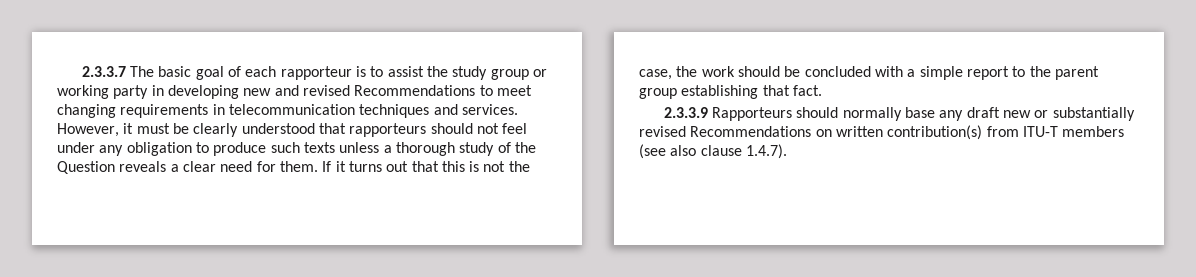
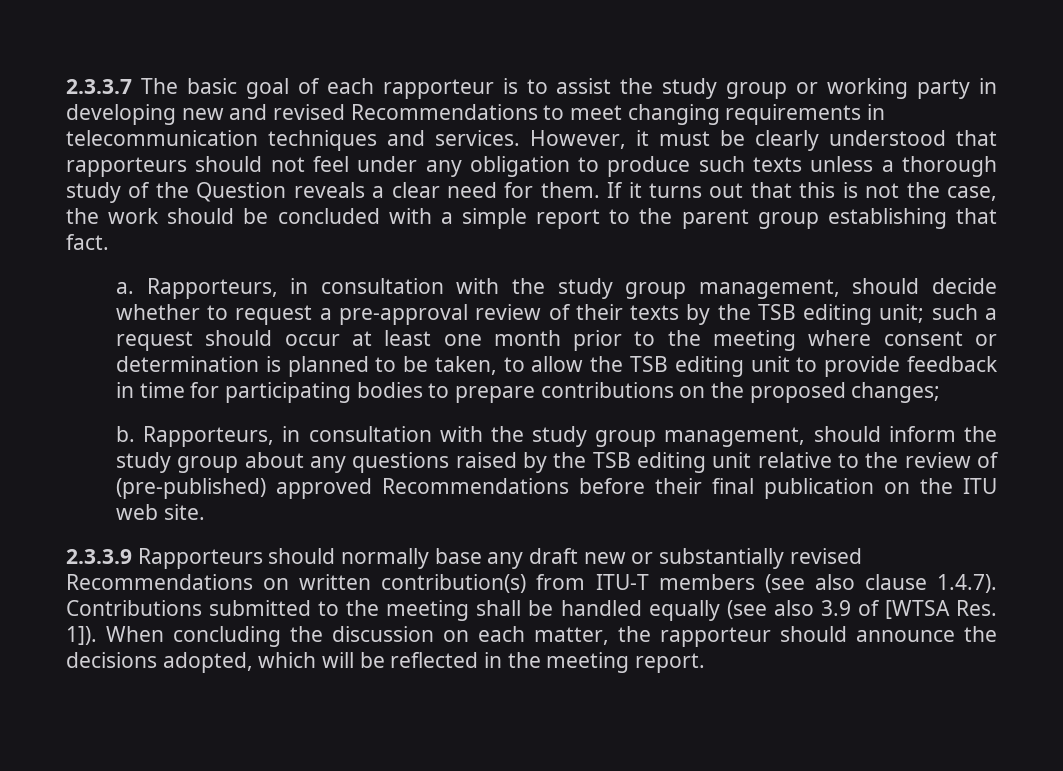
(822, 90) none -> [115,278,998,299] [115,304,997,325] [115,330,997,351] [115,356,998,377] [115,382,941,403] [115,426,997,447] [115,452,999,473] [115,478,997,499] [115,504,205,520] // a. Rapporteurs, in consultation with the study group management, should decide whether to request a pre-approval review of their texts by the TSB editing unit; such a request should occur at least one month prior to the meeting where consent or determination is planned to be taken, to allow the TSB editing unit to provide feedback in time for participating bodies to prepare contributions on the proposed changes; // b. Rapporteurs, in consultation with the study group management, should inform the study group about any questions raised by the TSB editing unit relative to the review of (pre-published) approved Recommendations before their final publication on the ITU web site.
(787, 151) none -> [66,600,997,621] [66,626,997,647] [66,652,706,673] Contributions submitted to the meeting shall be handled equally (see also 3.9 of [WTSA Res. 1]). When concluding the discussion on each matter, the rapporteur should announce the decisions adopted, which will be reflected in the meeting report.

